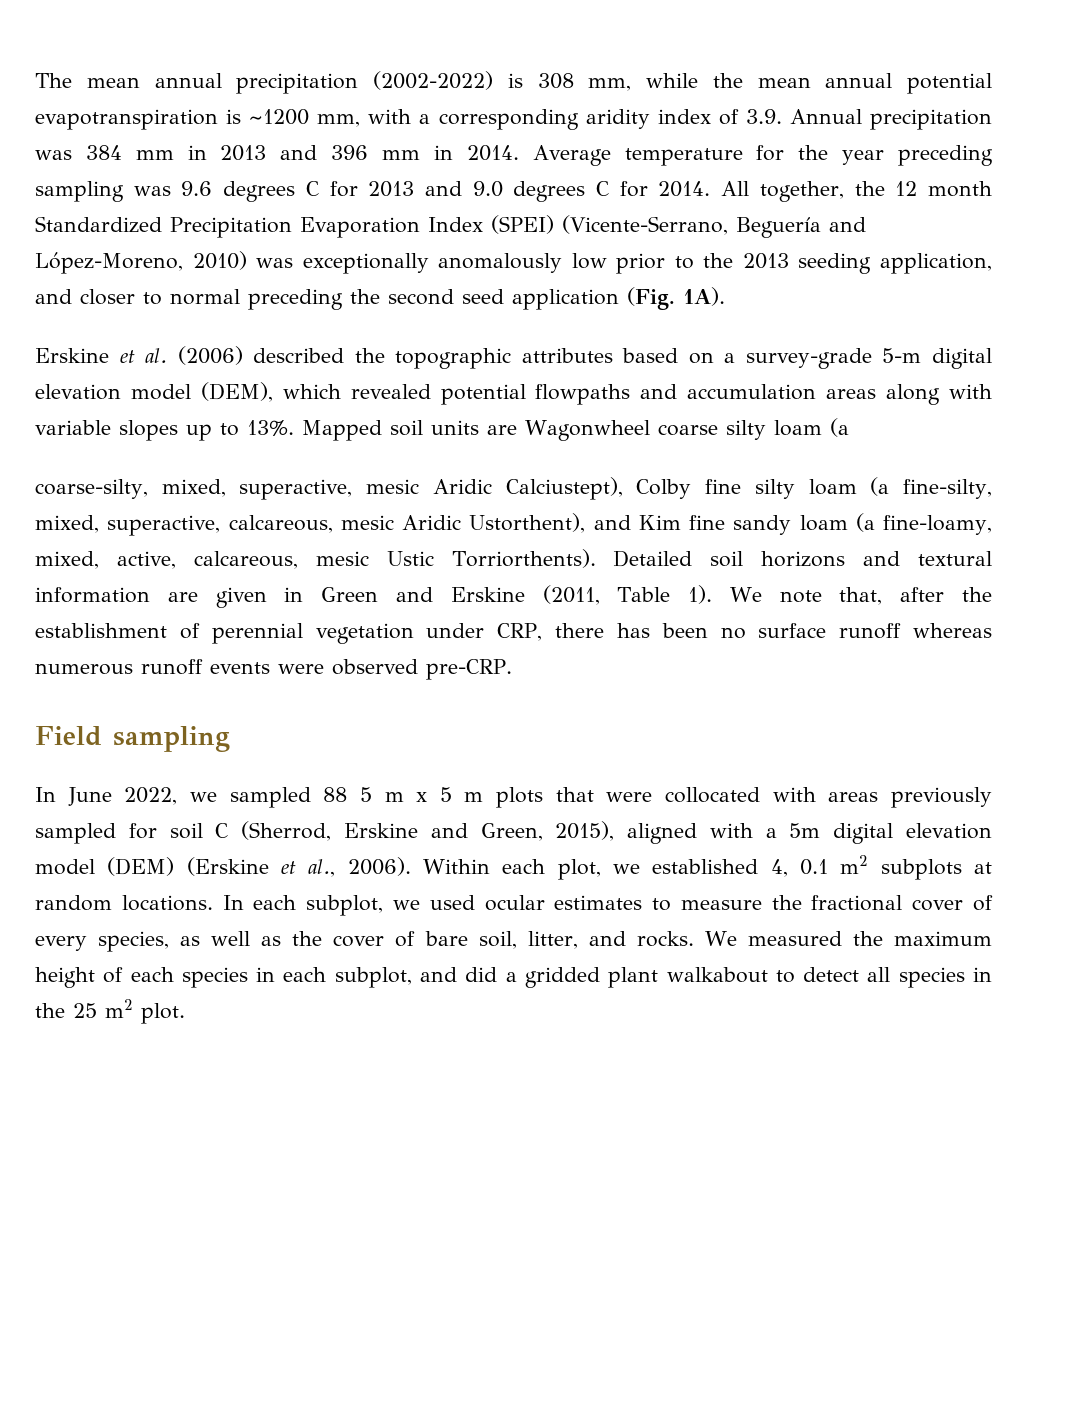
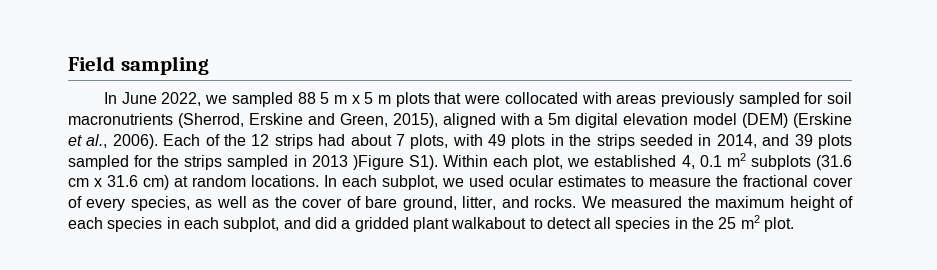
[35,71,992,94] [35,109,993,130] [35,145,993,166] [35,181,993,202] [35,215,866,238] [35,251,992,274] [35,287,725,310] [35,346,993,369] [35,382,992,405] [35,418,849,441] [35,477,993,500] [35,513,993,536] [35,549,992,569] [35,585,992,608] [35,623,992,644] [35,659,512,680] The mean annual precipitation (2002-2022) is 308 mm, while the mean annual potential evapotranspiration is ~1200 mm, with a corresponding aridity index of 3.9. Annual precipitation was 384 mm in 2013 and 396 mm in 2014. Average temperature for the year preceding sampling was 9.6 degrees C for 2013 and 9.0 degrees C for 2014. All together, the 12 month Standardized Precipitation Evaporation Index (SPEI) (Vicente-Serrano, Beguería and López-Moreno, 2010) was exceptionally anomalously low prior to the 2013 seeding application, and closer to normal preceding the second seed application (Fig. 1A). // Erskine et al. (2006) described the topographic attributes based on a survey-grade 5-m digital elevation model (DEM), which revealed potential flowpaths and accumulation areas along with variable slopes up to 13%. Mapped soil units are Wagonwheel coarse silty loam (a // coarse-silty, mixed, superactive, mesic Aridic Calciustept), Colby fine silty loam (a fine-silty, mixed, superactive, calcareous, mesic Aridic Ustorthent), and Kim fine sandy loam (a fine-loamy, mixed, active, calcareous, mesic Ustic Torriorthents). Detailed soil horizons and textural information are given in Green and Erskine (2011, Table 1). We note that, after the establishment of perennial vegetation under CRP, there has been no surface runoff whereas numerous runoff events were observed pre-CRP. // -> (68, 63) none
[215,823,229,838] C -> [68,113,173,125] macronutrients
(411, 866) none -> [163,134,853,149] [68,155,438,170] Each of the 12 strips had about 7 plots, with 49 plots in the strips seeded in 2014, and 39 plots sampled for the strips sampled in 2013 )Figure S1).
(962, 869) none -> [815,155,852,170] [68,175,169,190] (31.6 cm x 31.6 cm)
[478,931,517,949] soil, -> [402,196,457,211] ground,

